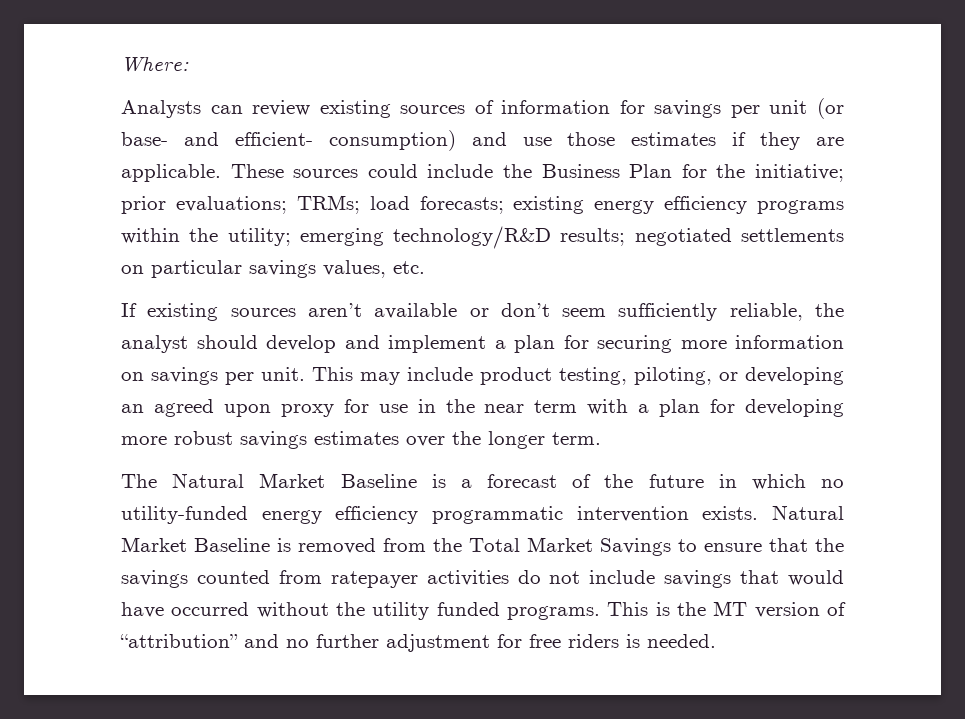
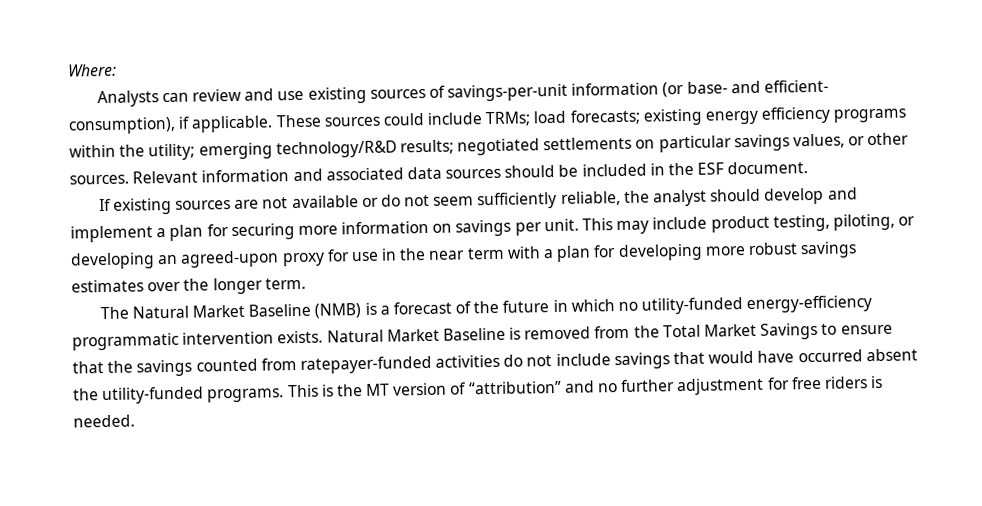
(311, 108) none -> [244,88,305,101] and use
[501,98,844,119] [121,130,844,151] information for savings per unit (or base- and efficient- consumption) and use those estimates if they are -> [447,79,829,102] [68,116,191,135] savings-per-unit information (or base- and efficient- consumption), if
[503,164,845,182] [121,196,287,214] the Business Plan for the initiative; prior evaluations; -> (483, 118) none
[393,261,425,274] [121,303,550,321] etc. // If existing sources aren’t available or don’t -> [848,132,910,146] [69,161,809,185] [98,194,431,215] or other sources. Relevant information and associated data sources should be included in the ESF document. // If existing sources are not available or do not
[153,399,271,417] agreed upon -> [180,250,280,268] agreed-upon
(417, 481) none -> [314,303,362,319] (NMB)
[261,506,419,524] energy efficiency -> [746,295,873,314] energy-efficiency
[330,571,418,588] ratepayer -> [299,355,432,374] ratepayer-funded
[256,602,500,620] without the utility funded -> [865,348,918,362] [73,386,205,405] absent the utility-funded

